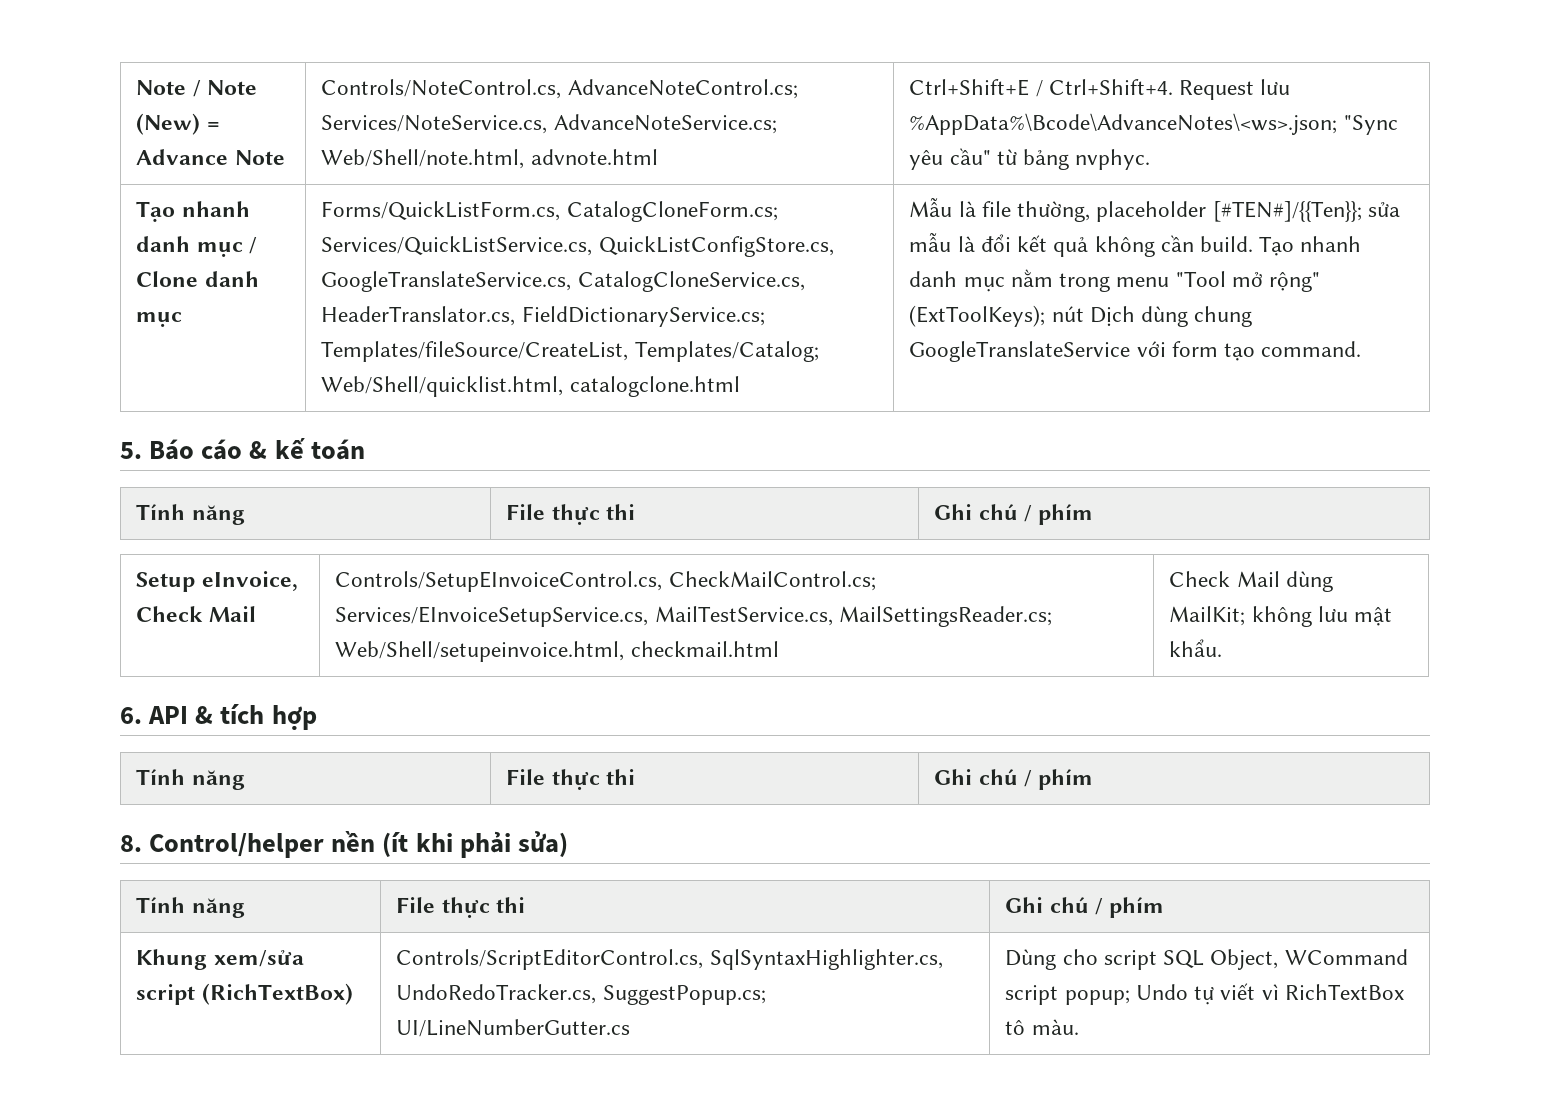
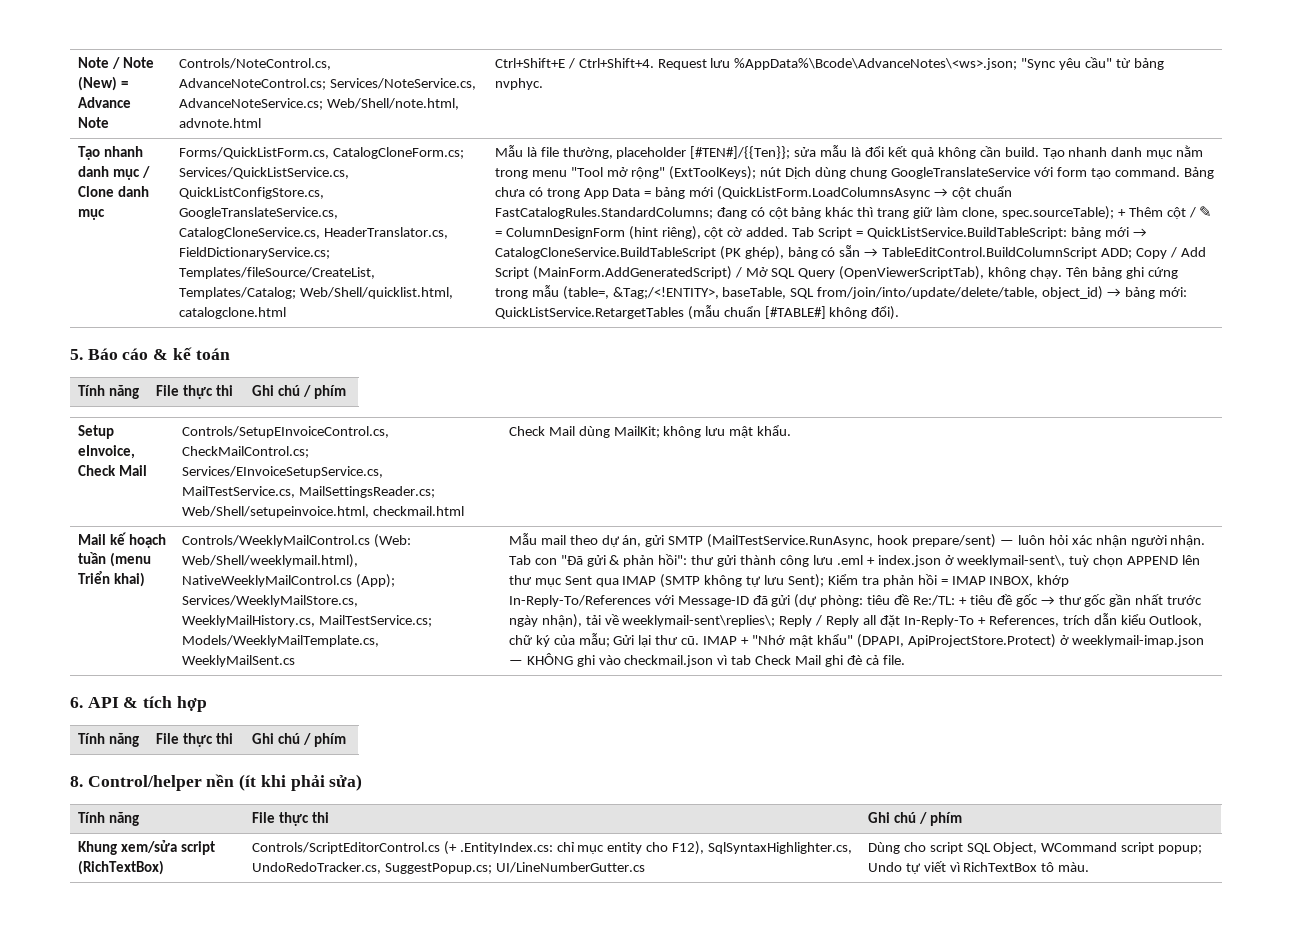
(1362, 349) none -> [1183,167,1214,179] [494,186,1012,200] [494,206,1213,220] [494,226,1147,240] [494,245,1206,260] [494,266,1178,280] [494,285,1187,300] [494,305,900,320] Bảng chưa có trong App Data = bảng mới (QuickListForm.LoadColumnsAsync → cột chuẩn FastCatalogRules.StandardColumns; đang có cột bảng khác thì trang giữ làm clone, spec.sourceTable); + Thêm cột / ✎ = ColumnDesignForm (hint riêng), cột cờ added. Tab Script = QuickListService.BuildTableScript: bảng mới → CatalogCloneService.BuildTableScript (PK ghép), bảng có sẵn → TableEditControl.BuildColumnScript ADD; Copy / Add Script (MainForm.AddGeneratedScript) / Mở SQL Query (OpenViewerScriptTab), không chạy. Tên bảng ghi cứng trong mẫu (table=, &Tag;/<!ENTITY>, baseTable, SQL from/join/into/update/delete/table, object_id) → bảng mới: QuickListService.RetargetTables (mẫu chuẩn [#TABLE#] không đổi).
(1223, 648) none -> [77,532,166,548] [77,552,151,567] [77,571,145,587] [181,534,411,548] [181,554,358,568] [181,574,395,588] [181,595,358,607] [181,615,432,627] [181,635,379,647] [181,655,295,667] [508,533,1206,548] [508,554,1201,567] [508,574,1070,588] [508,594,1203,608] [508,613,1203,628] [508,633,1205,648] [508,653,905,667] // Mail kế hoạch tuần (menu Triển khai) | Controls/WeeklyMailControl.cs (Web: Web/Shell/weeklymail.html), NativeWeeklyMailControl.cs (App); Services/WeeklyMailStore.cs, WeeklyMailHistory.cs, MailTestService.cs; Models/WeeklyMailTemplate.cs, WeeklyMailSent.cs | Mẫu mail theo dự án, gửi SMTP (MailTestService.RunAsync, hook prepare/sent) — luôn hỏi xác nhận người nhận. Tab con "Đã gửi & phản hồi": thư gửi thành công lưu .eml + index.json ở weeklymail-sent\, tuỳ chọn APPEND lên thư mục Sent qua IMAP (SMTP không tự lưu Sent); Kiểm tra phản hồi = IMAP INBOX, khớp In-Reply-To/References với Message-ID đã gửi (dự phòng: tiêu đề Re:/TL: + tiêu đề gốc → thư gốc gần nhất trước ngày nhận), tải về weeklymail-sent\replies\; Reply / Reply all đặt In-Reply-To + References, trích dẫn kiểu Outlook, chữ ký của mẫu; Gửi lại thư cũ. IMAP + "Nhớ mật khẩu" (DPAPI, ApiProjectStore.Protect) ở weeklymail-imap.json — KHÔNG ghi vào checkmail.json vì tab Check Mail ghi đè cả file.
[396,949,704,970] Controls/ScriptEditorControl.cs, -> [251,841,705,855] Controls/ScriptEditorControl.cs (+ .EntityIndex.cs: chỉ mục entity cho F12),

